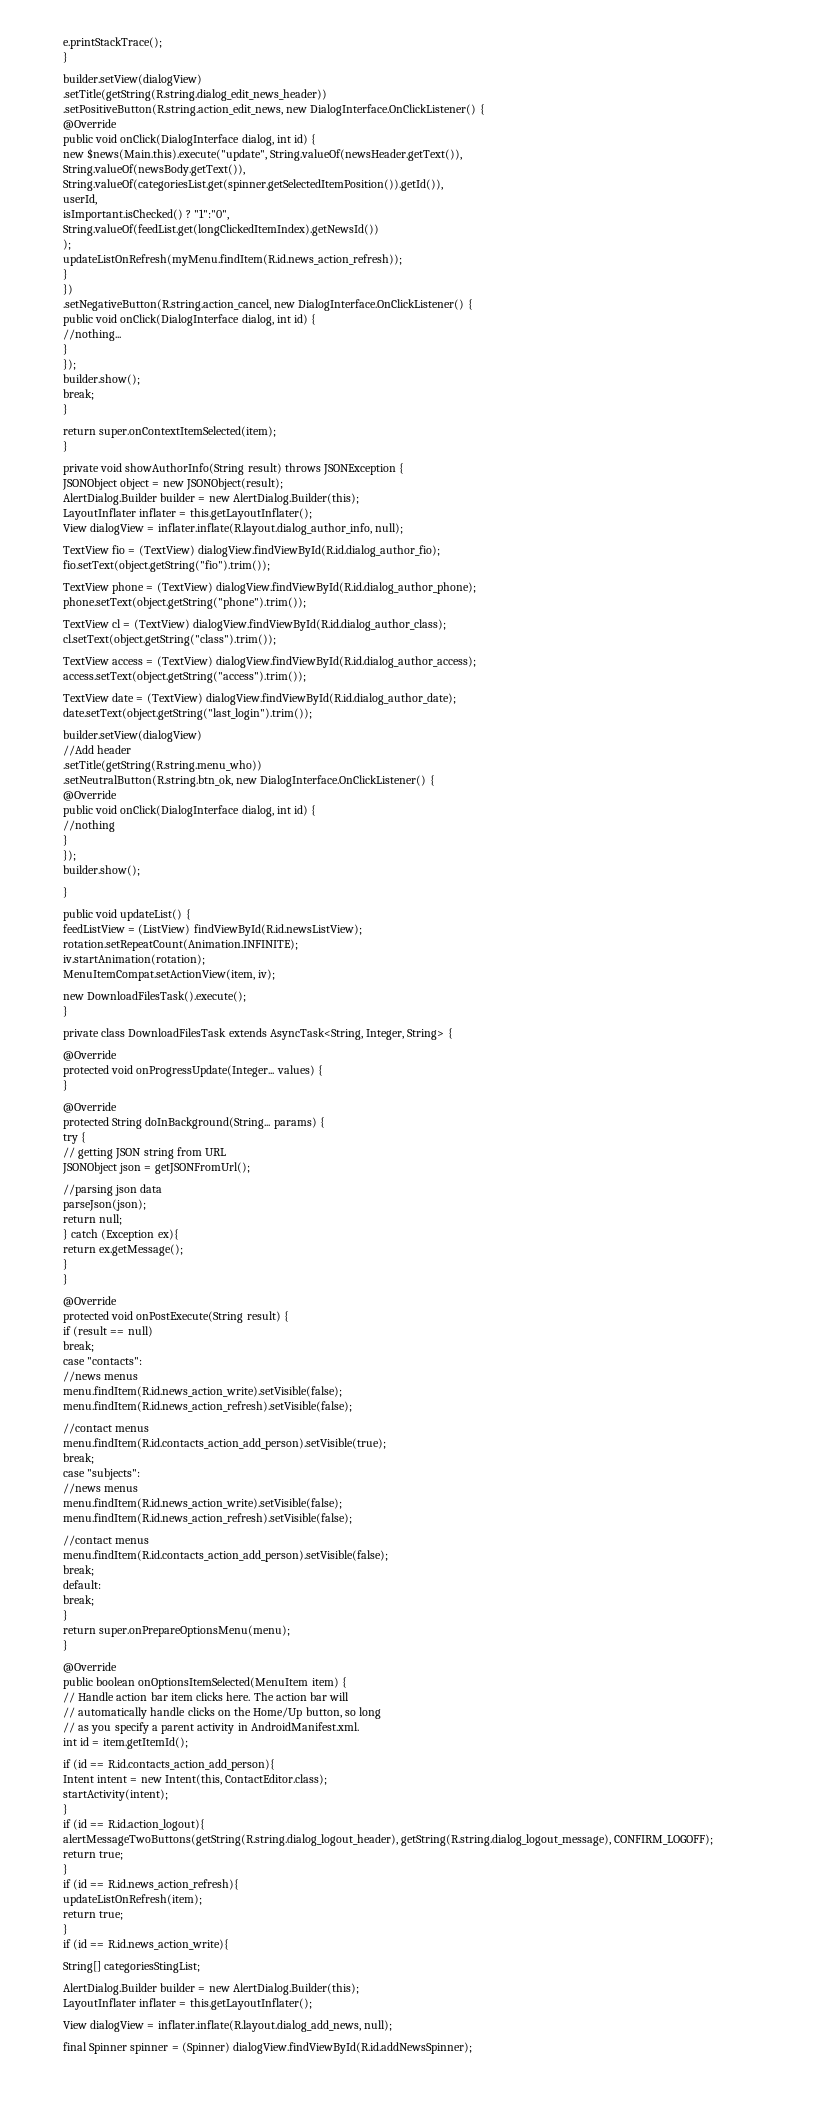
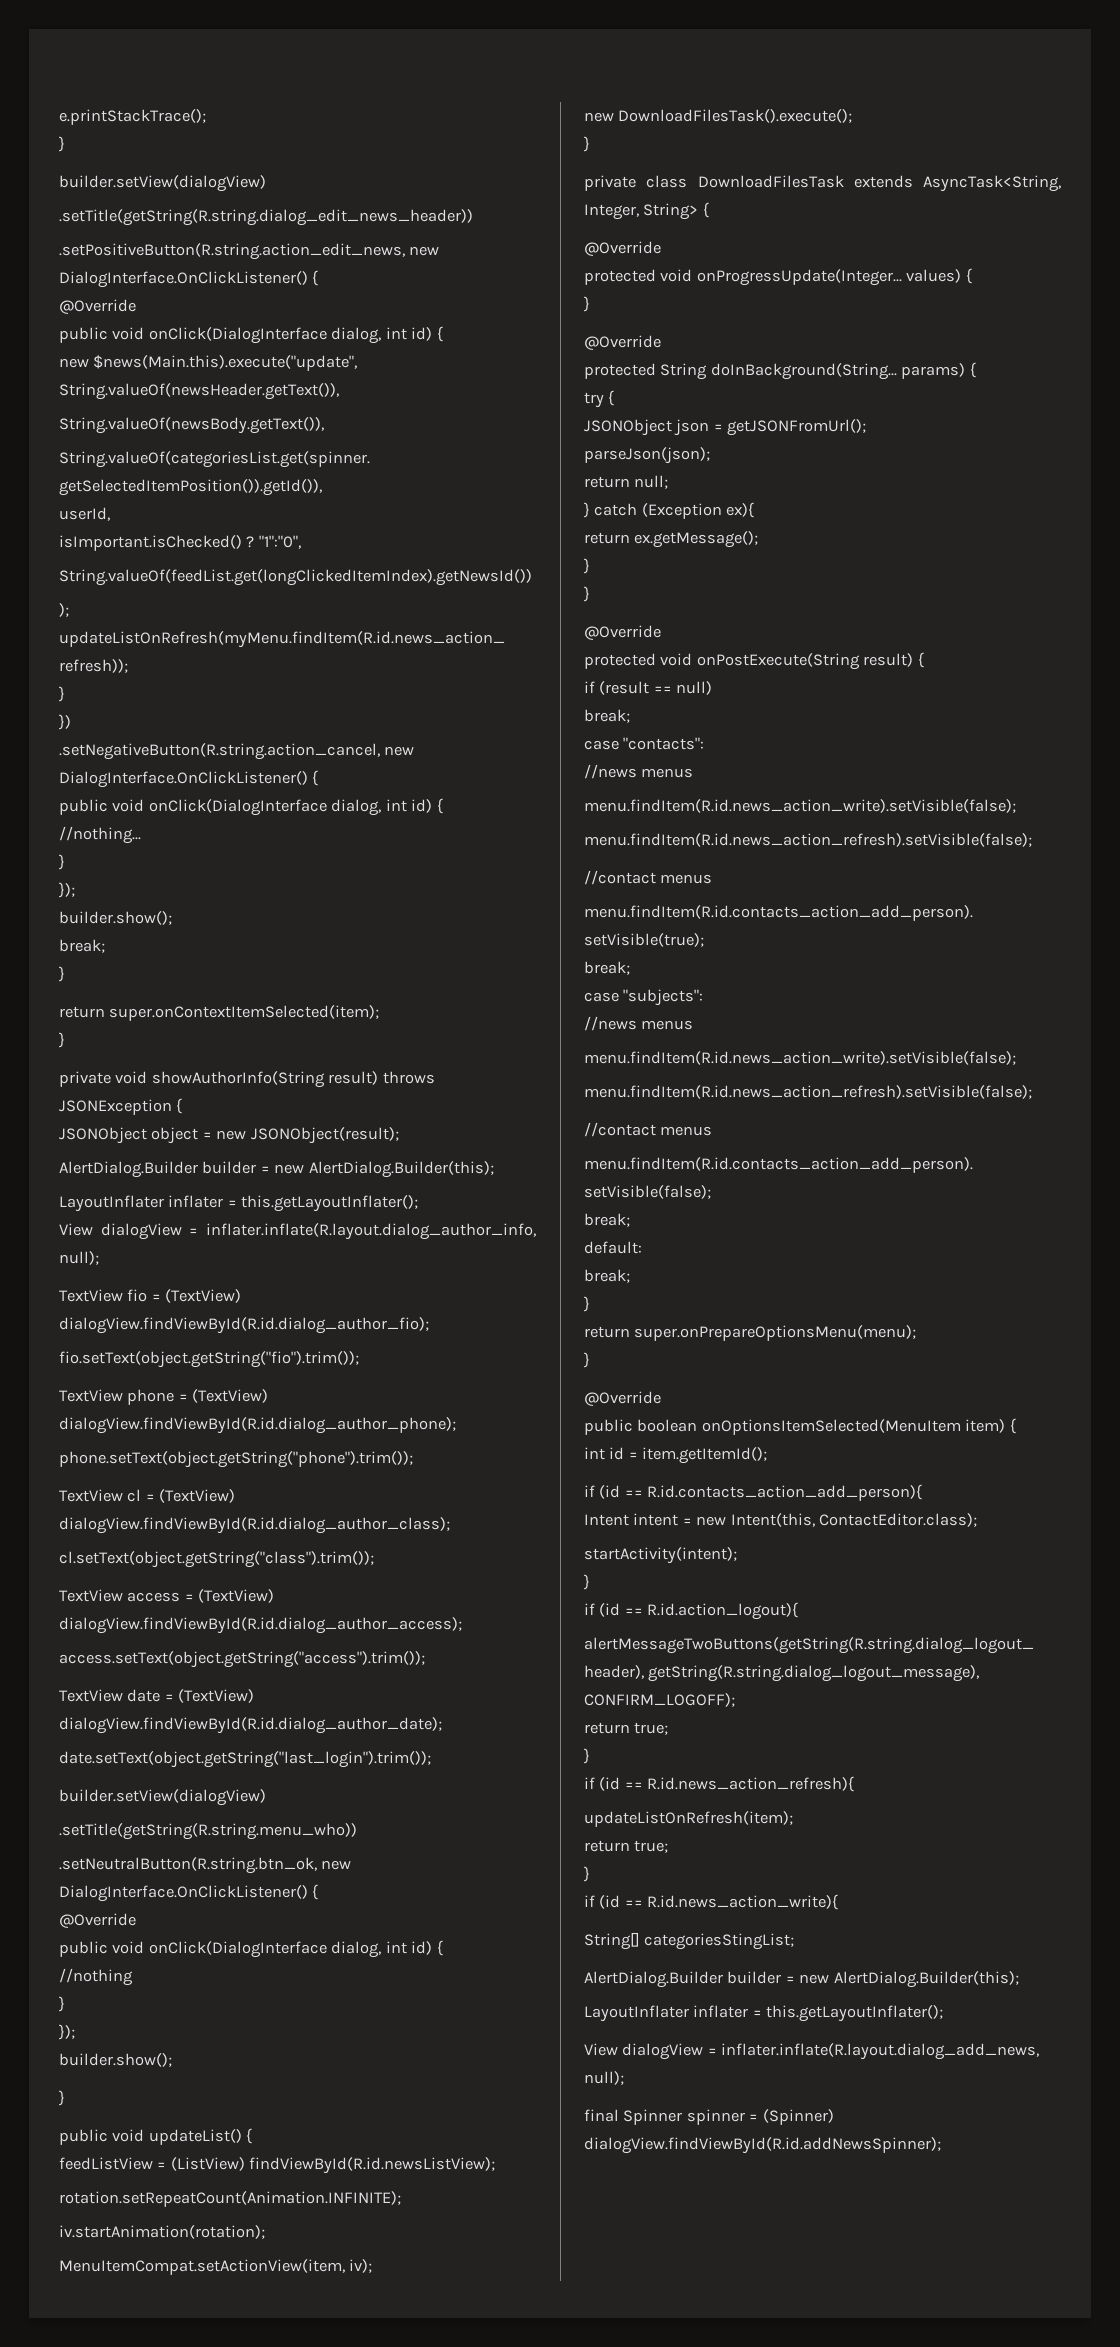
[63,745,132,756] // //Add header -> (266, 1797) none
[63,1147,227,1159] // // getting JSON string from URL -> (615, 398) none
[63,1184,163,1196] // //parsing json data -> (867, 427) none
[63,1692,350,1703] [63,1707,382,1719] [63,1722,359,1734] // // Handle action bar item clicks here. The action bar will // // automatically handle clicks on the Home/Up button, so long // // as you specify a parent activity in AndroidManifest.xml. -> (1016, 1426) none

